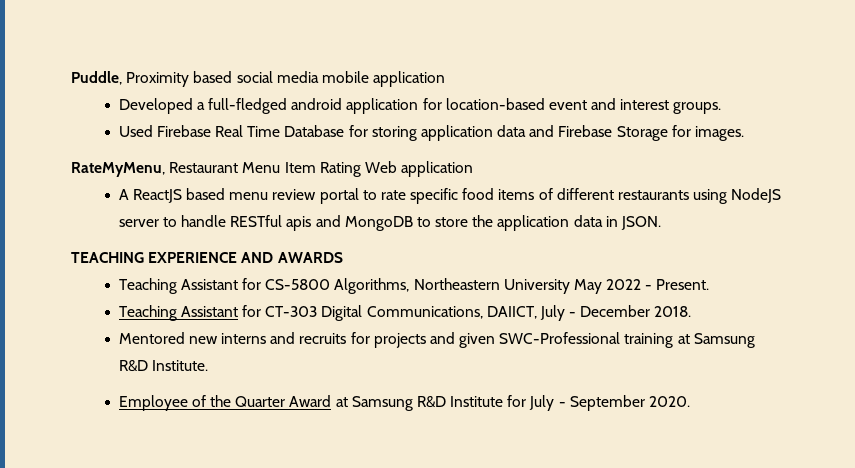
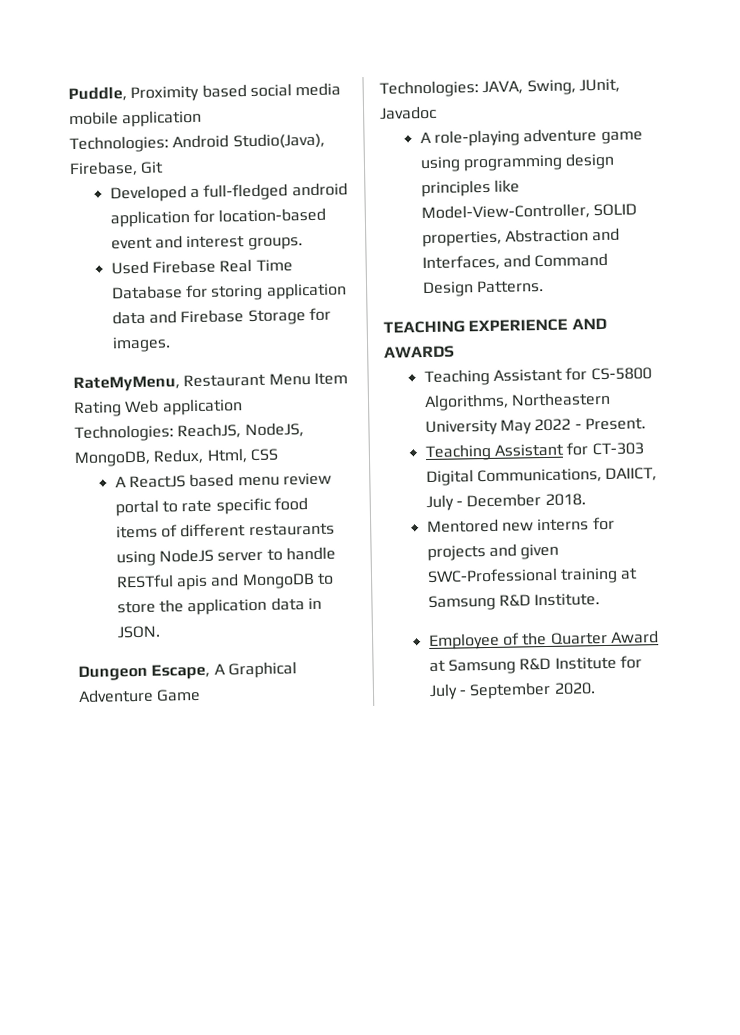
(446, 79) none -> [69,132,325,154] [69,160,165,177] // Technologies: Android Studio(Java), Firebase, Git
(474, 169) none -> [74,422,304,443] [74,448,279,468] // Technologies: ReachJS, NodeJS, MongoDB, Redux, Html, CSS
(662, 223) none -> [78,661,297,682] [78,688,202,704] [379,78,620,98] [379,105,437,120] [419,128,643,147] [419,152,616,173] [420,179,521,198] [420,203,638,221] [421,227,621,248] [421,252,609,271] [421,279,545,298] // Dungeon Escape, A Graphical Adventure Game // Technologies: JAVA, Swing, JUnit, Javadoc // A role-playing adventure game using programming design principles like Model-View-Controller, SOLID properties, Abstraction and Interfaces, and Command Design Patterns.
[270,332,347,344] and recruits -> (590, 525) none

